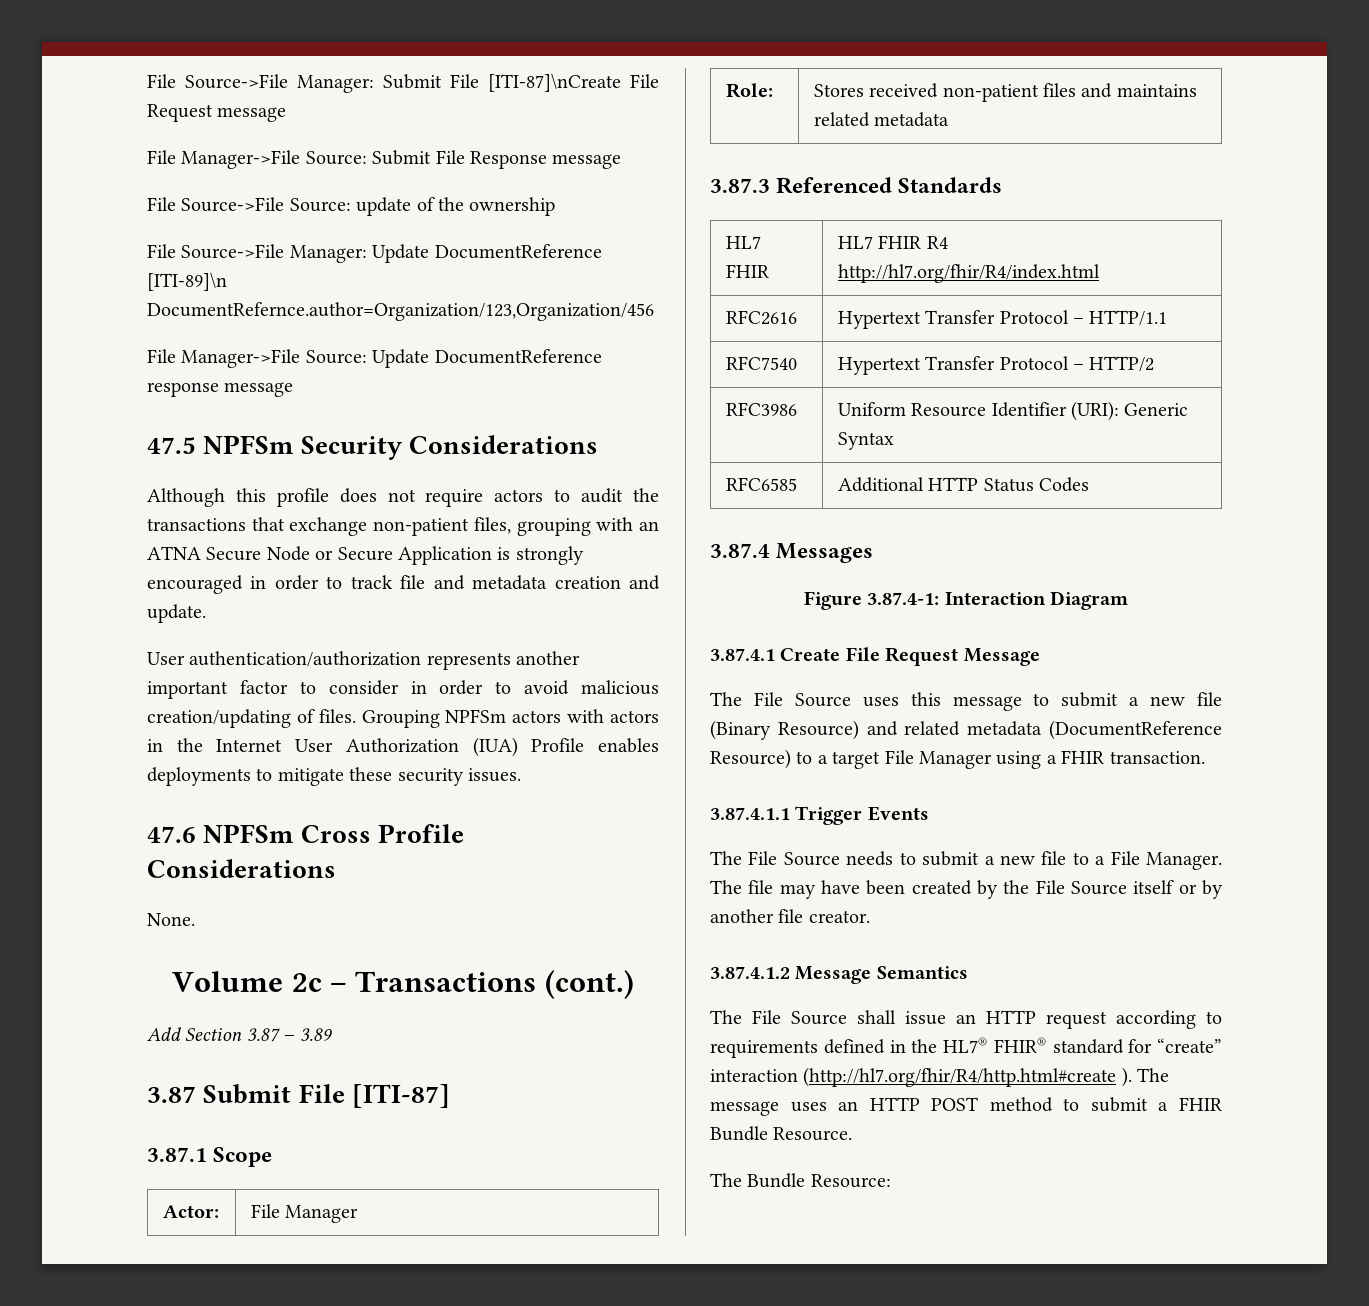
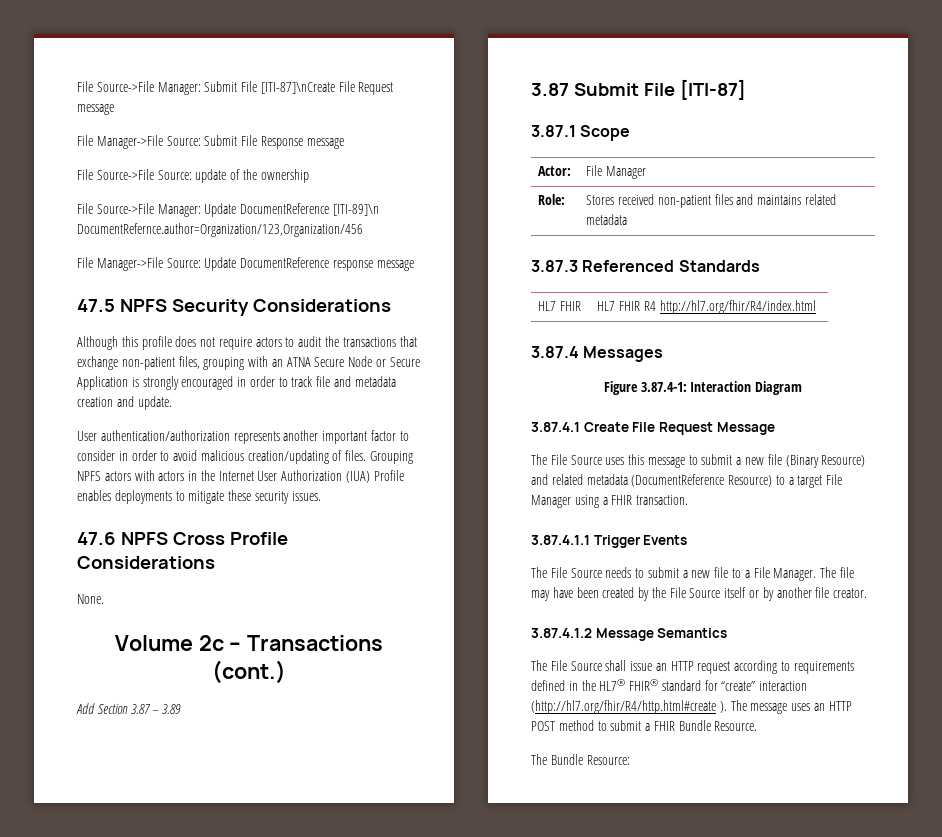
[203,435,295,454] NPFSm -> [119,299,167,312] NPFS
[445,709,507,723] NPFSm -> [77,471,101,481] NPFS
[203,824,295,843] NPFSm -> [120,532,168,545] NPFS
[725,310,797,325] [837,310,1168,329] [725,356,797,370] [837,356,1155,375] [725,402,797,416] [837,401,1189,421] [837,432,894,450] [725,477,797,491] [837,477,1089,492] // RFC2616 | Hypertext Transfer Protocol – HTTP/1.1 // RFC7540 | Hypertext Transfer Protocol – HTTP/2 // RFC3986 | Uniform Resource Identifier (URI): Generic Syntax // RFC6585 | Additional HTTP Status Codes -> (816, 307) none

